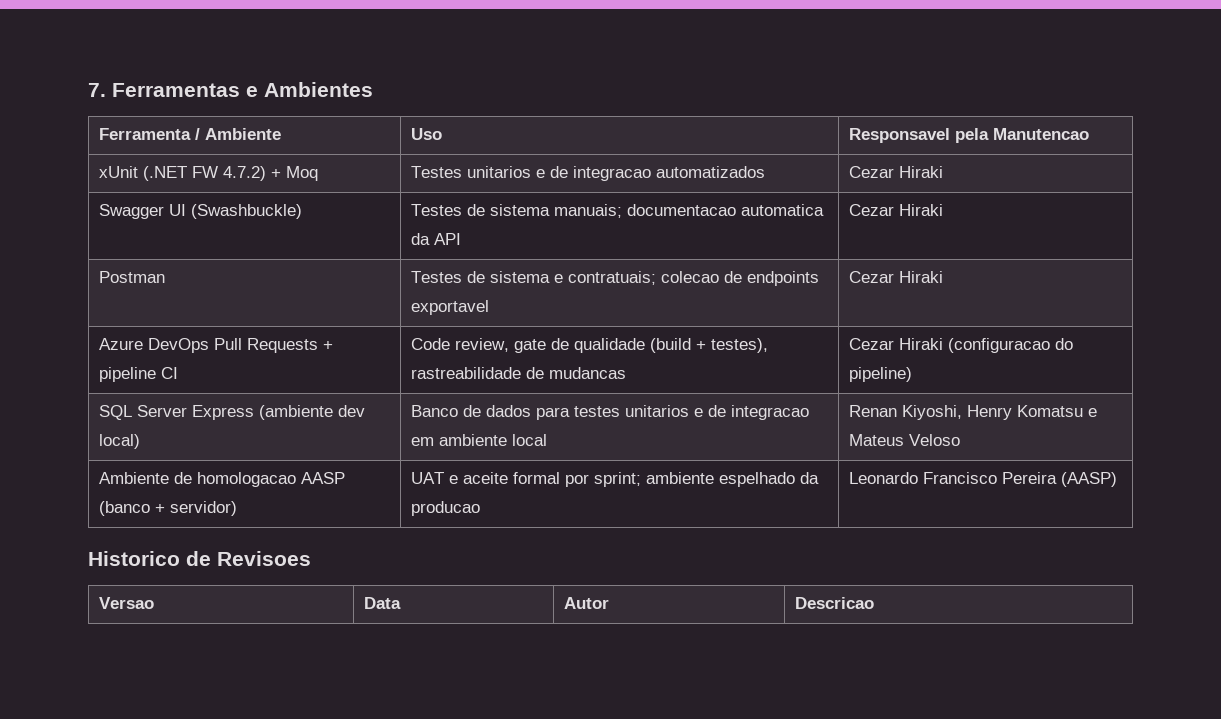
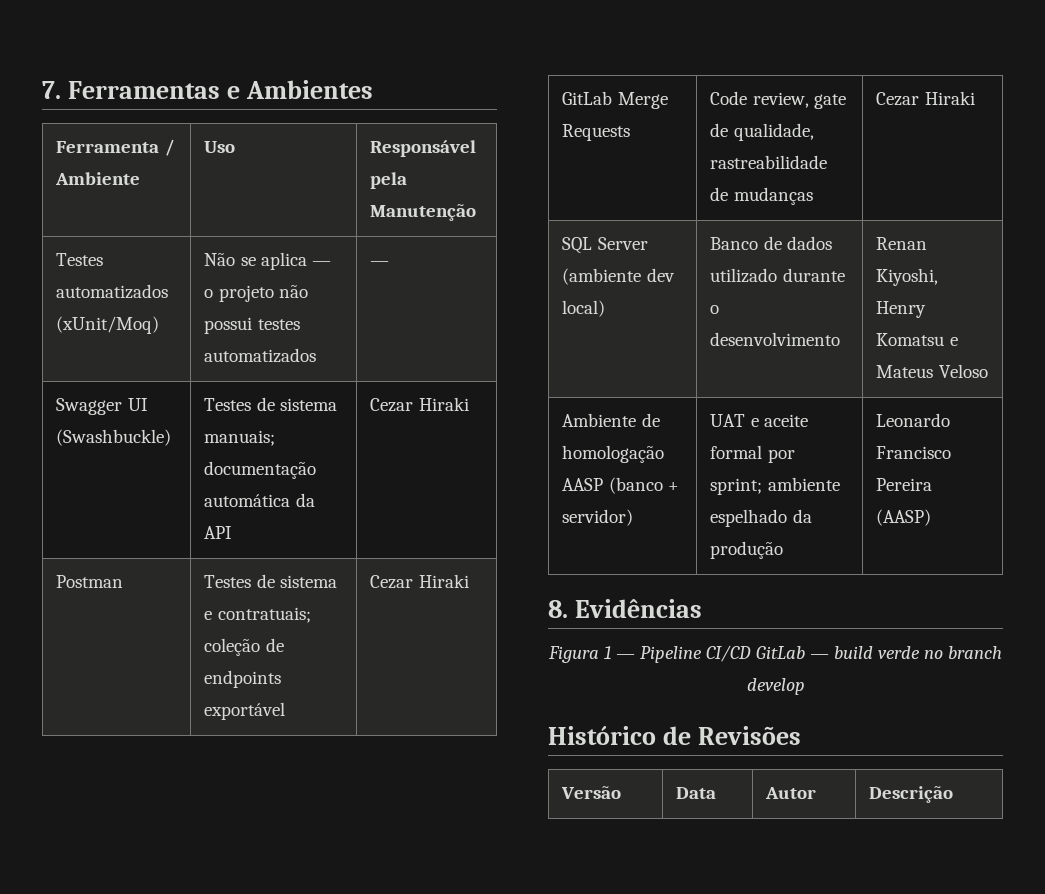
[848,128,1089,143] [98,166,318,181] [410,166,651,181] Responsavel pela Manutencao // xUnit (.NET FW 4.7.2) + Moq | Testes unitarios e de integracao -> [370,140,477,157] [370,172,408,189] [370,204,477,221] [56,253,104,266] [56,284,169,299] [56,316,160,334] [204,252,331,270] [204,285,308,302] [204,317,300,334] Responsável pela Manutenção // Testes automatizados (xUnit/Moq) | Não se aplica — o projeto não possui testes
[848,166,943,178] Cezar Hiraki -> [370,261,390,266] —
[626,204,824,216] documentacao automatica -> [204,461,317,479] [204,494,291,507] documentação automática
[660,271,719,283] colecao -> [204,638,261,656] coleção
[410,300,489,315] [848,271,943,283] [98,338,333,353] [98,367,178,382] exportavel | Cezar Hiraki // Azure DevOps Pull Requests + pipeline CI -> [204,702,286,720] [370,574,469,589] [562,91,668,109] [562,124,631,141] exportável | Cezar Hiraki // GitLab Merge Requests
[573,338,768,353] qualidade (build + testes), -> [733,123,814,141] qualidade,
[548,367,626,379] [848,338,1073,353] [848,367,912,382] mudancas | Cezar Hiraki (configuracao do pipeline) -> [733,187,813,205] [876,91,975,106] mudanças | Cezar Hiraki
[191,405,254,420] Express -> (648, 243) none
[535,405,809,420] [410,434,547,446] para testes unitarios e de integracao em ambiente local -> [710,268,845,283] [710,305,720,314] [710,332,841,346] utilizado durante o desenvolvimento
[196,472,296,487] homologacao -> [562,445,665,463] homologação
[410,501,480,516] producao -> [710,541,784,559] produção
[88,551,311,566] [98,597,154,609] Historico de Revisoes // Versao -> [548,599,702,618] [547,645,1003,663] [746,678,805,695] [548,726,801,745] [561,786,622,799] 8. Evidências // Figura 1 — Pipeline CI/CD GitLab — build verde no branch develop // Histórico de Revisões // Versão
[794,597,874,609] Descricao -> [869,786,954,803] Descrição

